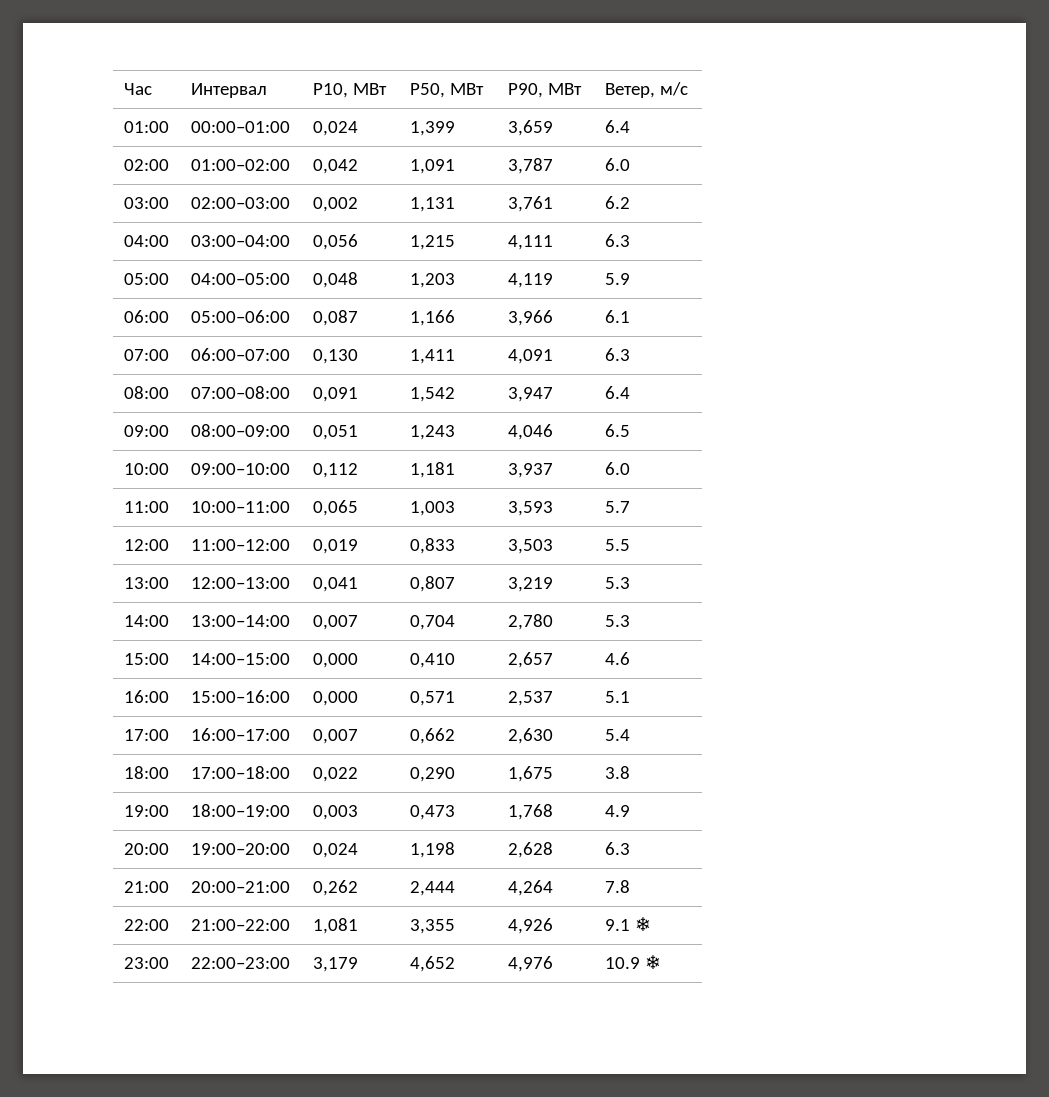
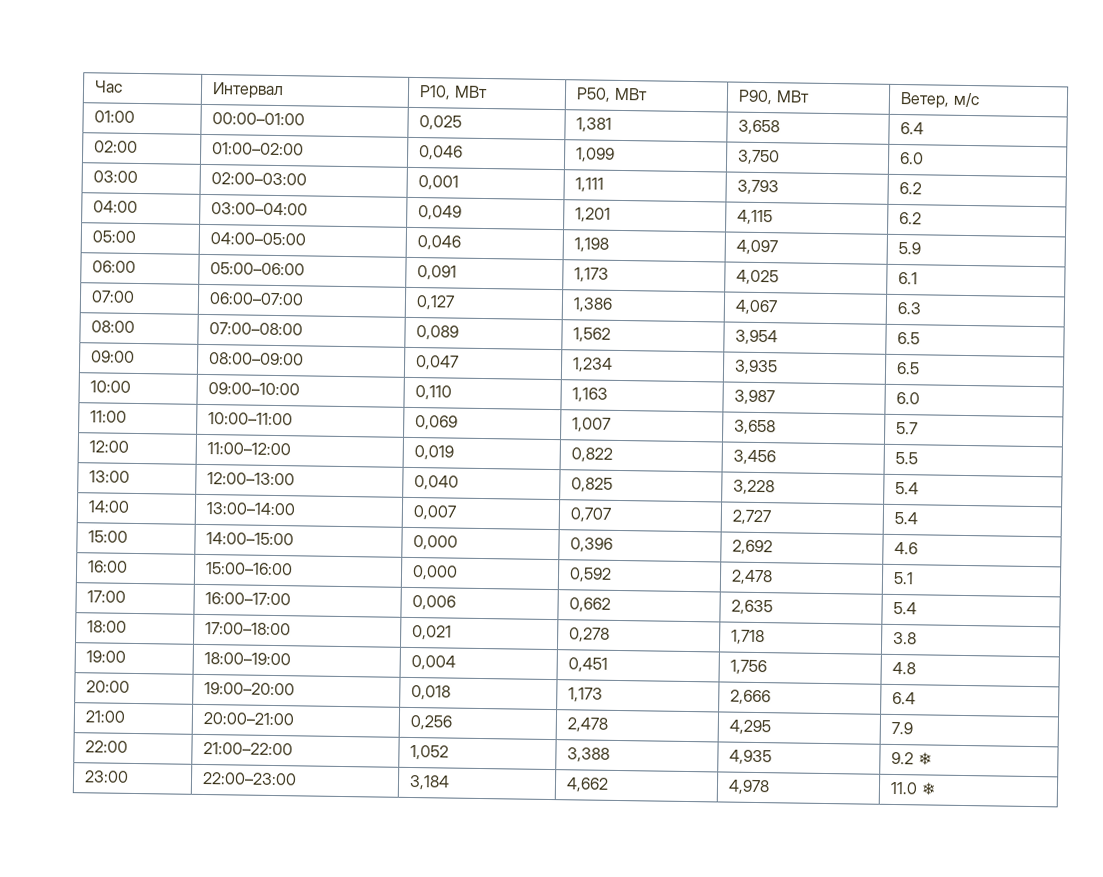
[312,121,358,136] [409,121,455,136] [507,120,553,136] 0,024 | 1,399 | 3,659 -> [419,115,463,130] [576,117,613,132] [738,119,781,135] 0,025 | 1,381 | 3,658
[312,159,358,174] [409,159,455,174] [507,158,553,174] 0,042 | 1,091 | 3,787 -> [419,145,464,160] [576,147,616,162] [738,149,781,165] 0,046 | 1,099 | 3,750
[312,197,358,212] [409,197,455,212] [507,196,553,212] 0,002 | 1,131 | 3,761 -> [418,175,460,190] [575,177,605,192] [737,179,780,195] 0,001 | 1,111 | 3,793
[312,234,358,250] [409,235,455,250] [507,235,553,250] [604,234,630,247] 0,056 | 1,215 | 4,111 | 6.3 -> [418,205,463,220] [575,207,612,222] [737,209,774,225] [899,212,923,225] 0,049 | 1,201 | 4,115 | 6.2
[312,272,358,288] [409,273,455,288] [507,273,553,288] 0,048 | 1,203 | 4,119 -> [417,235,462,250] [574,237,610,252] [736,239,779,255] 0,046 | 1,198 | 4,097
[312,310,358,326] [409,310,455,326] [507,310,553,326] 0,087 | 1,166 | 3,966 -> [417,265,458,280] [574,267,610,282] [736,269,780,285] 0,091 | 1,173 | 4,025
[312,349,358,364] [409,349,455,364] [507,349,553,364] 0,130 | 1,411 | 4,091 -> [416,295,456,310] [573,297,614,312] [735,299,779,315] 0,127 | 1,386 | 4,067
[312,387,358,402] [409,387,455,402] [507,387,553,402] [604,386,630,399] 0,091 | 1,542 | 3,947 | 6.4 -> [416,325,460,340] [573,327,612,342] [735,329,779,345] [897,332,921,345] 0,089 | 1,562 | 3,954 | 6.5
[312,425,358,440] [409,425,455,440] [507,424,553,440] 0,051 | 1,243 | 4,046 -> [415,355,460,370] [572,357,614,372] [734,359,779,375] 0,047 | 1,234 | 3,935
[312,463,358,478] [409,462,455,478] [507,463,553,478] 0,112 | 1,181 | 3,937 -> [415,385,453,400] [572,387,609,402] [734,389,776,405] 0,110 | 1,163 | 3,987
[312,500,358,516] [409,501,455,516] [507,501,553,516] 0,065 | 1,003 | 3,593 -> [415,415,459,430] [572,417,612,432] [734,419,777,435] 0,069 | 1,007 | 3,658
[409,538,455,554] [507,539,553,554] 0,833 | 3,503 -> [571,447,614,462] [733,449,777,465] 0,822 | 3,456
[312,577,358,592] [409,576,455,592] [507,577,553,592] [604,577,630,589] 0,041 | 0,807 | 3,219 | 5.3 -> [414,475,460,490] [571,477,614,492] [733,479,776,495] [895,481,920,495] 0,040 | 0,825 | 3,228 | 5.4
[409,615,455,630] [507,614,553,630] [604,615,630,627] 0,704 | 2,780 | 5.3 -> [570,507,613,522] [732,509,772,525] [894,511,919,525] 0,707 | 2,727 | 5.4
[409,653,455,668] [507,652,553,668] 0,410 | 2,657 -> [570,537,614,552] [732,539,774,555] 0,396 | 2,692
[409,691,455,706] [507,691,553,706] 0,571 | 2,537 -> [569,567,613,582] [731,569,774,585] 0,592 | 2,478
[312,729,358,744] 0,007 -> [412,595,457,610] 0,006
[507,728,553,744] 2,630 -> [731,599,774,615] 2,635
[312,767,358,782] [409,767,455,782] [507,766,553,782] 0,022 | 0,290 | 1,675 -> [412,625,453,640] [569,627,611,642] [731,629,766,645] 0,021 | 0,278 | 1,718
[312,805,358,820] [409,805,455,820] [507,804,553,820] [604,805,630,817] [123,843,169,855] [190,843,290,855] [312,843,358,858] [409,842,455,858] [507,842,553,858] [604,842,630,855] [123,881,169,893] [190,881,290,893] [312,880,358,896] [409,881,455,896] [507,880,553,896] [604,880,630,893] [123,919,169,931] [190,919,290,931] [312,918,358,934] [409,919,455,934] [507,918,553,934] [604,919,630,931] 0,003 | 0,473 | 1,768 | 4.9 // 20:00 | 19:00–20:00 | 0,024 | 1,198 | 2,628 | 6.3 // 21:00 | 20:00–21:00 | 0,262 | 2,444 | 4,264 | 7.8 // 22:00 | 21:00–22:00 | 1,081 | 3,355 | 4,926 | 9.1 -> [411,654,457,670] [568,657,609,672] [730,659,768,675] [892,661,917,675] [86,680,131,693] [204,681,296,696] [411,684,452,700] [568,687,604,702] [730,689,772,705] [892,691,917,705] [85,710,127,723] [203,711,295,726] [410,714,453,730] [567,717,609,732] [729,719,772,735] [891,721,914,735] [85,740,129,753] [203,741,294,756] [410,744,450,760] [567,747,611,762] [729,749,773,765] [891,751,915,765] 0,004 | 0,451 | 1,756 | 4.8 // 20:00 | 19:00–20:00 | 0,018 | 1,173 | 2,666 | 6.4 // 21:00 | 20:00–21:00 | 0,256 | 2,478 | 4,295 | 7.9 // 22:00 | 21:00–22:00 | 1,052 | 3,388 | 4,935 | 9.2
[312,957,358,972] [409,956,455,972] [507,956,553,972] [604,957,640,969] 3,179 | 4,652 | 4,976 | 10.9 -> [409,774,451,790] [566,777,610,792] [728,779,771,795] [890,781,919,795] 3,184 | 4,662 | 4,978 | 11.0

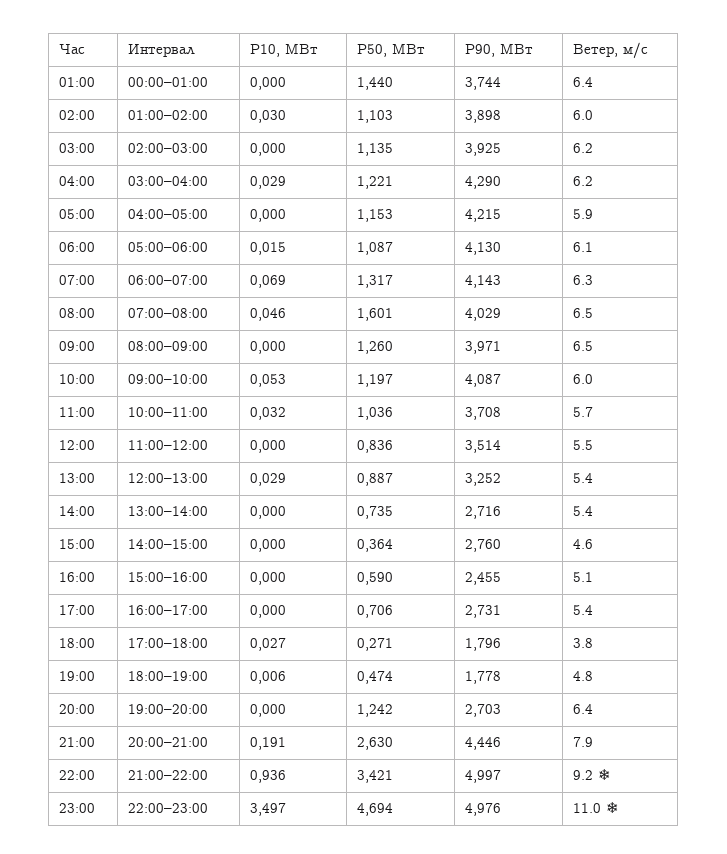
[419,115,463,130] [576,117,613,132] [738,119,781,135] 0,025 | 1,381 | 3,658 -> [249,77,286,90] [356,77,393,90] [464,77,501,90] 0,000 | 1,440 | 3,744
[419,145,464,160] [576,147,616,162] [738,149,781,165] 0,046 | 1,099 | 3,750 -> [249,110,286,123] [356,110,393,123] [464,110,501,123] 0,030 | 1,103 | 3,898
[418,175,460,190] [575,177,605,192] [737,179,780,195] 0,001 | 1,111 | 3,793 -> [249,143,286,156] [356,143,393,156] [464,143,501,156] 0,000 | 1,135 | 3,925
[418,205,463,220] [575,207,612,222] [737,209,774,225] 0,049 | 1,201 | 4,115 -> [249,176,286,189] [356,176,393,189] [464,176,501,189] 0,029 | 1,221 | 4,290
[417,235,462,250] [574,237,610,252] [736,239,779,255] 0,046 | 1,198 | 4,097 -> [249,209,286,222] [356,209,393,222] [464,209,501,222] 0,000 | 1,153 | 4,215
[417,265,458,280] [574,267,610,282] [736,269,780,285] 0,091 | 1,173 | 4,025 -> [249,242,286,255] [356,242,393,255] [464,242,501,255] 0,015 | 1,087 | 4,130
[416,295,456,310] [573,297,614,312] [735,299,779,315] 0,127 | 1,386 | 4,067 -> [249,275,286,288] [356,275,393,288] [464,275,501,288] 0,069 | 1,317 | 4,143
[416,325,460,340] [573,327,612,342] [735,329,779,345] 0,089 | 1,562 | 3,954 -> [249,308,286,321] [356,308,393,321] [464,308,501,321] 0,046 | 1,601 | 4,029
[415,355,460,370] [572,357,614,372] [734,359,779,375] 0,047 | 1,234 | 3,935 -> [249,341,286,354] [356,341,393,354] [464,341,501,354] 0,000 | 1,260 | 3,971
[415,385,453,400] [572,387,609,402] [734,389,776,405] 0,110 | 1,163 | 3,987 -> [249,374,286,387] [356,374,393,387] [464,374,501,387] 0,053 | 1,197 | 4,087
[415,415,459,430] [572,417,612,432] [734,419,777,435] 0,069 | 1,007 | 3,658 -> [249,407,286,420] [356,407,393,420] [464,407,501,420] 0,032 | 1,036 | 3,708
[414,445,455,460] [571,447,614,462] [733,449,777,465] 0,019 | 0,822 | 3,456 -> [249,440,286,453] [356,440,393,453] [464,440,501,453] 0,000 | 0,836 | 3,514
[414,475,460,490] [571,477,614,492] [733,479,776,495] 0,040 | 0,825 | 3,228 -> [249,473,286,486] [356,473,393,486] [464,473,501,486] 0,029 | 0,887 | 3,252
[413,505,458,520] [570,507,613,522] [732,509,772,525] 0,007 | 0,707 | 2,727 -> [249,506,286,519] [356,506,393,519] [464,506,501,519] 0,000 | 0,735 | 2,716
[570,537,614,552] [732,539,774,555] 0,396 | 2,692 -> [356,539,393,552] [464,539,501,552] 0,364 | 2,760
[569,567,613,582] [731,569,774,585] 0,592 | 2,478 -> [356,572,393,585] [464,572,501,585] 0,590 | 2,455
[412,595,457,610] [569,597,612,612] [731,599,774,615] 0,006 | 0,662 | 2,635 -> [249,605,286,618] [356,605,393,618] [464,605,501,618] 0,000 | 0,706 | 2,731
[412,625,453,640] [569,627,611,642] [731,629,766,645] 0,021 | 0,278 | 1,718 -> [249,638,286,651] [356,638,393,651] [464,638,501,651] 0,027 | 0,271 | 1,796
[411,654,457,670] [568,657,609,672] [730,659,768,675] 0,004 | 0,451 | 1,756 -> [249,671,286,684] [356,671,393,684] [464,671,501,684] 0,006 | 0,474 | 1,778
[411,684,452,700] [568,687,604,702] [730,689,772,705] 0,018 | 1,173 | 2,666 -> [249,704,286,717] [356,704,393,717] [464,704,501,717] 0,000 | 1,242 | 2,703
[410,714,453,730] [567,717,609,732] [729,719,772,735] 0,256 | 2,478 | 4,295 -> [249,737,286,750] [356,737,393,750] [464,737,501,750] 0,191 | 2,630 | 4,446
[410,744,450,760] [567,747,611,762] [729,749,773,765] 1,052 | 3,388 | 4,935 -> [249,770,286,783] [356,770,393,783] [464,770,501,783] 0,936 | 3,421 | 4,997
[409,774,451,790] [566,777,610,792] [728,779,771,795] 3,184 | 4,662 | 4,978 -> [249,803,286,816] [356,803,393,816] [464,803,501,816] 3,497 | 4,694 | 4,976

